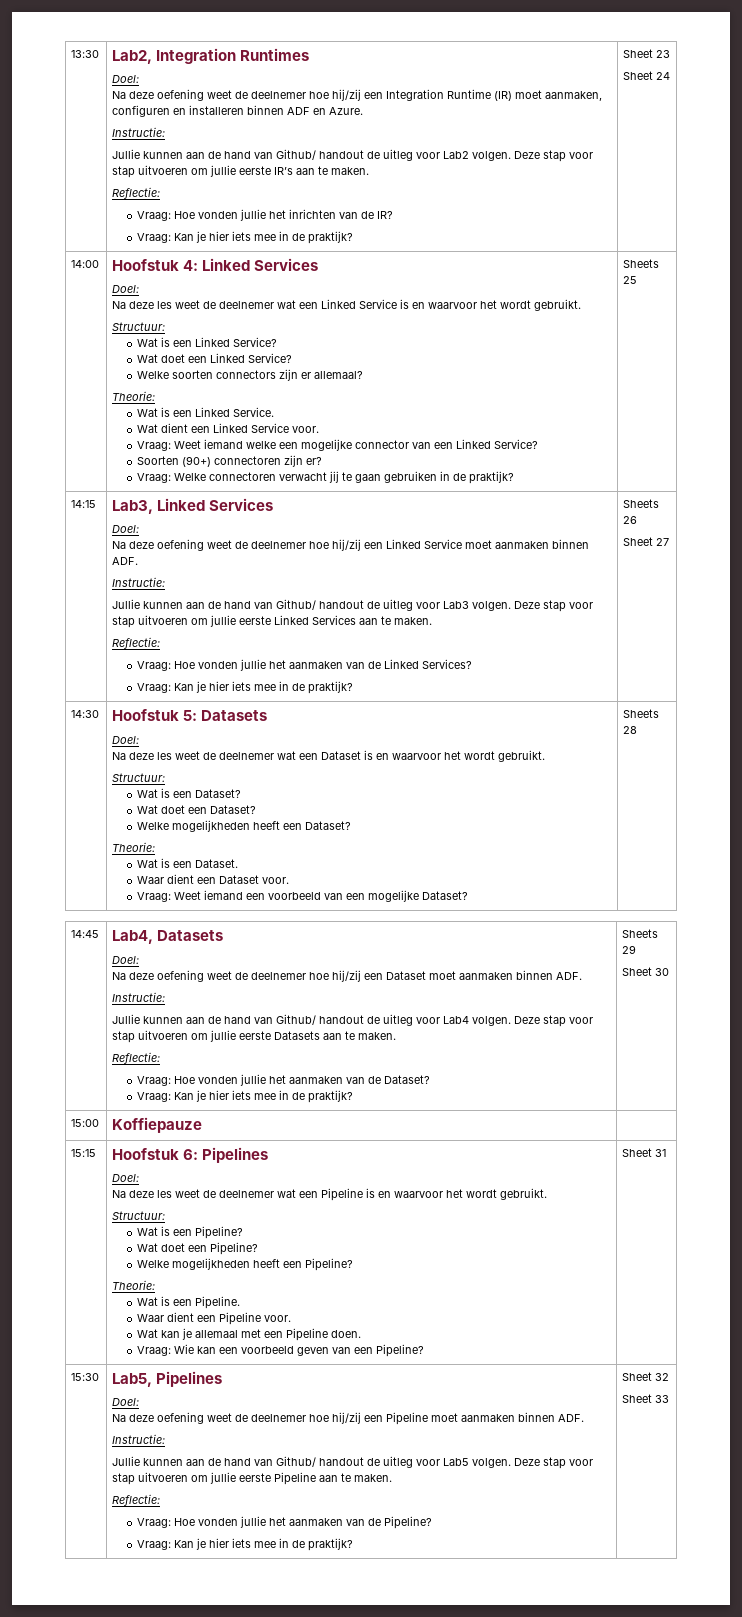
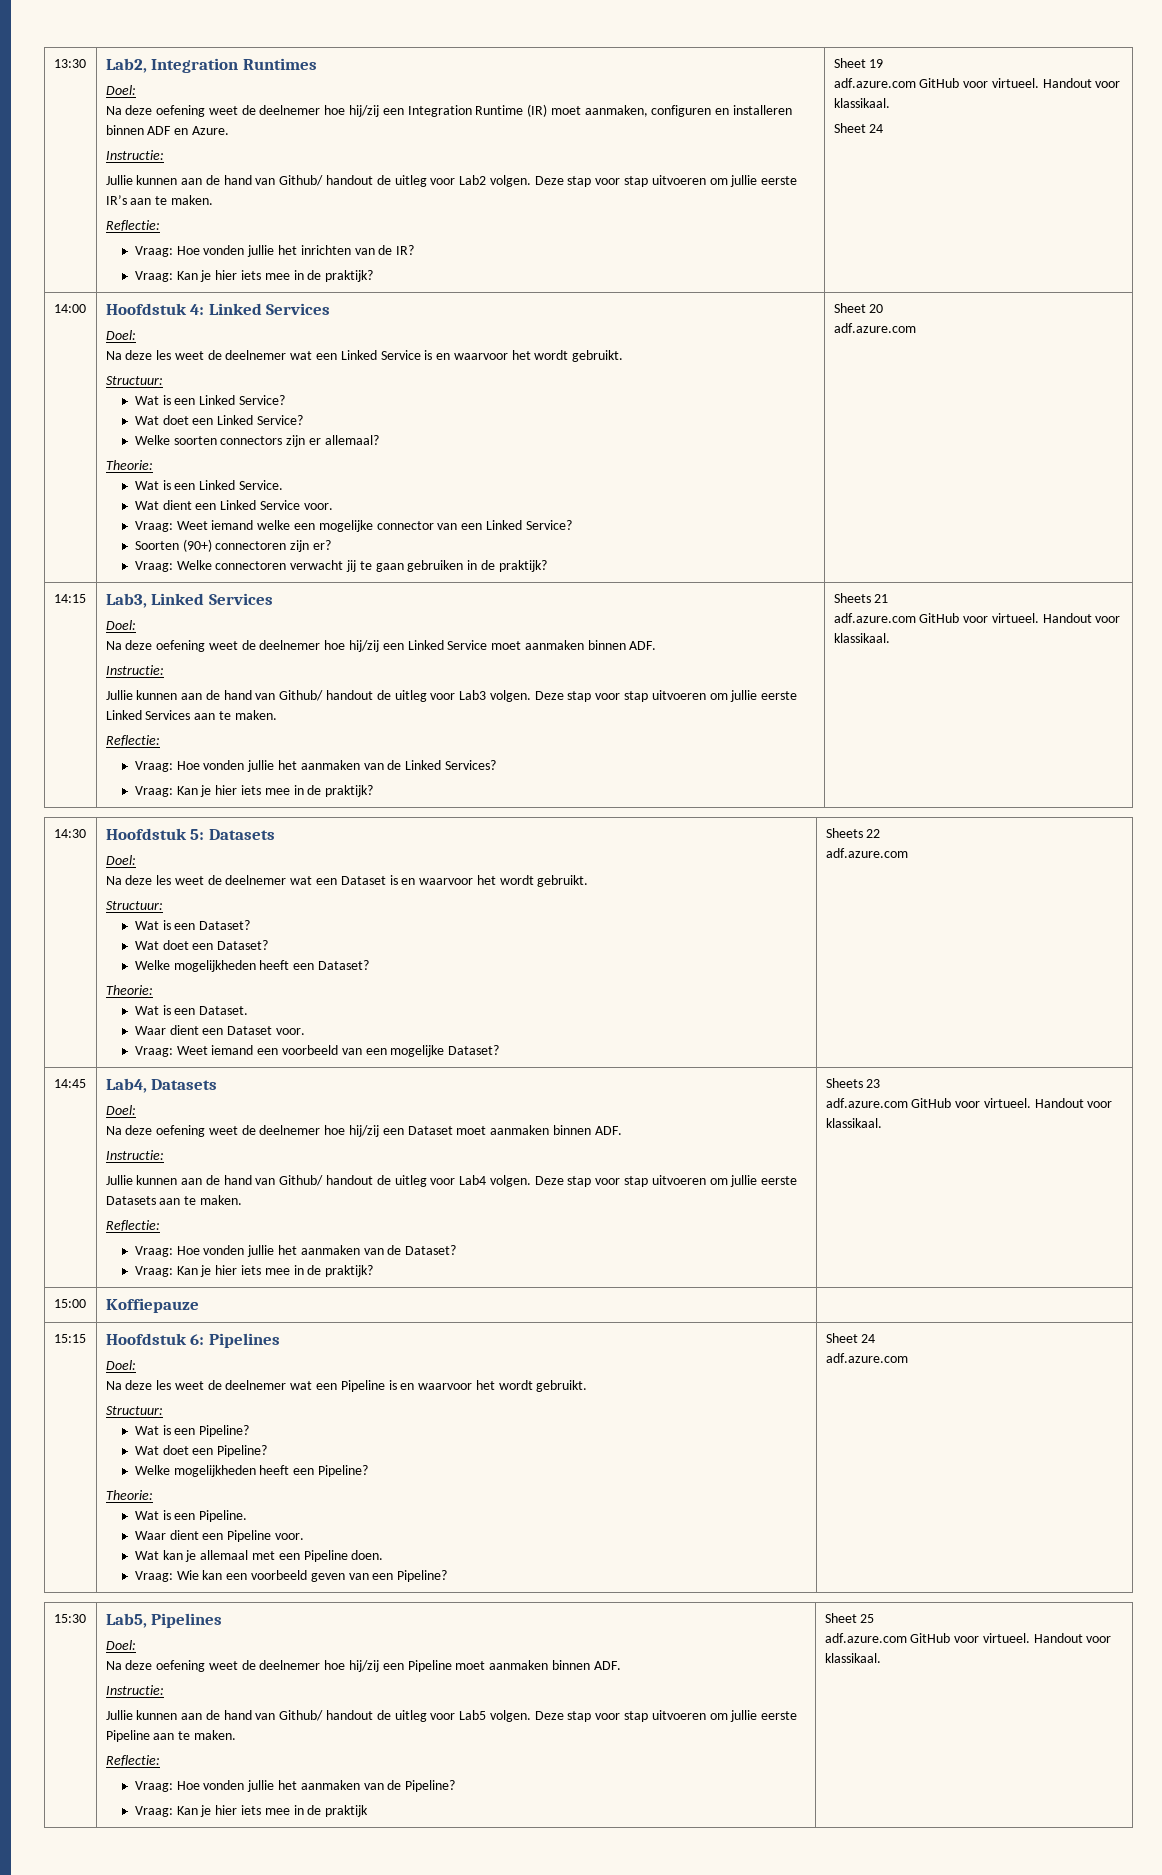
[656,50,671,58] 23 -> [869,59,884,68] [833,78,1121,88] [833,98,890,108] 19 // adf.azure.com GitHub voor virtueel. Handout voor klassikaal.
[112,259,180,271] Hoofstuk -> [105,303,187,315] Hoofdstuk
[623,259,660,268] [623,276,638,284] Sheets 25 -> [833,303,884,313] [833,323,916,333] Sheet 20 // adf.azure.com
[623,516,638,524] [623,537,670,546] 26 // Sheet 27 -> [874,594,889,603] [833,613,1121,623] [833,633,890,643] 21 // adf.azure.com GitHub voor virtueel. Handout voor klassikaal.
[112,709,180,721] Hoofstuk -> [105,828,187,840] Hoofdstuk
[623,726,638,734] 28 -> [866,829,881,838] [825,848,908,858] 22 // adf.azure.com
[622,945,637,954] [622,967,670,976] 29 // Sheet 30 -> [866,1079,881,1088] [825,1098,1113,1108] [825,1118,882,1128] 23 // adf.azure.com GitHub voor virtueel. Handout voor klassikaal.
[112,1148,180,1160] Hoofstuk -> [105,1333,187,1345] Hoofdstuk
[655,1149,667,1157] 31 -> [861,1334,876,1343] [825,1353,908,1363] 24 // adf.azure.com
[308,1538,354,1551] [622,1372,670,1381] [622,1394,670,1403] praktijk? | Sheet 32 // Sheet 33 -> [325,1805,369,1817] [824,1613,875,1623] [824,1633,1112,1643] [824,1653,881,1663] praktijk | Sheet 25 // adf.azure.com GitHub voor virtueel. Handout voor klassikaal.

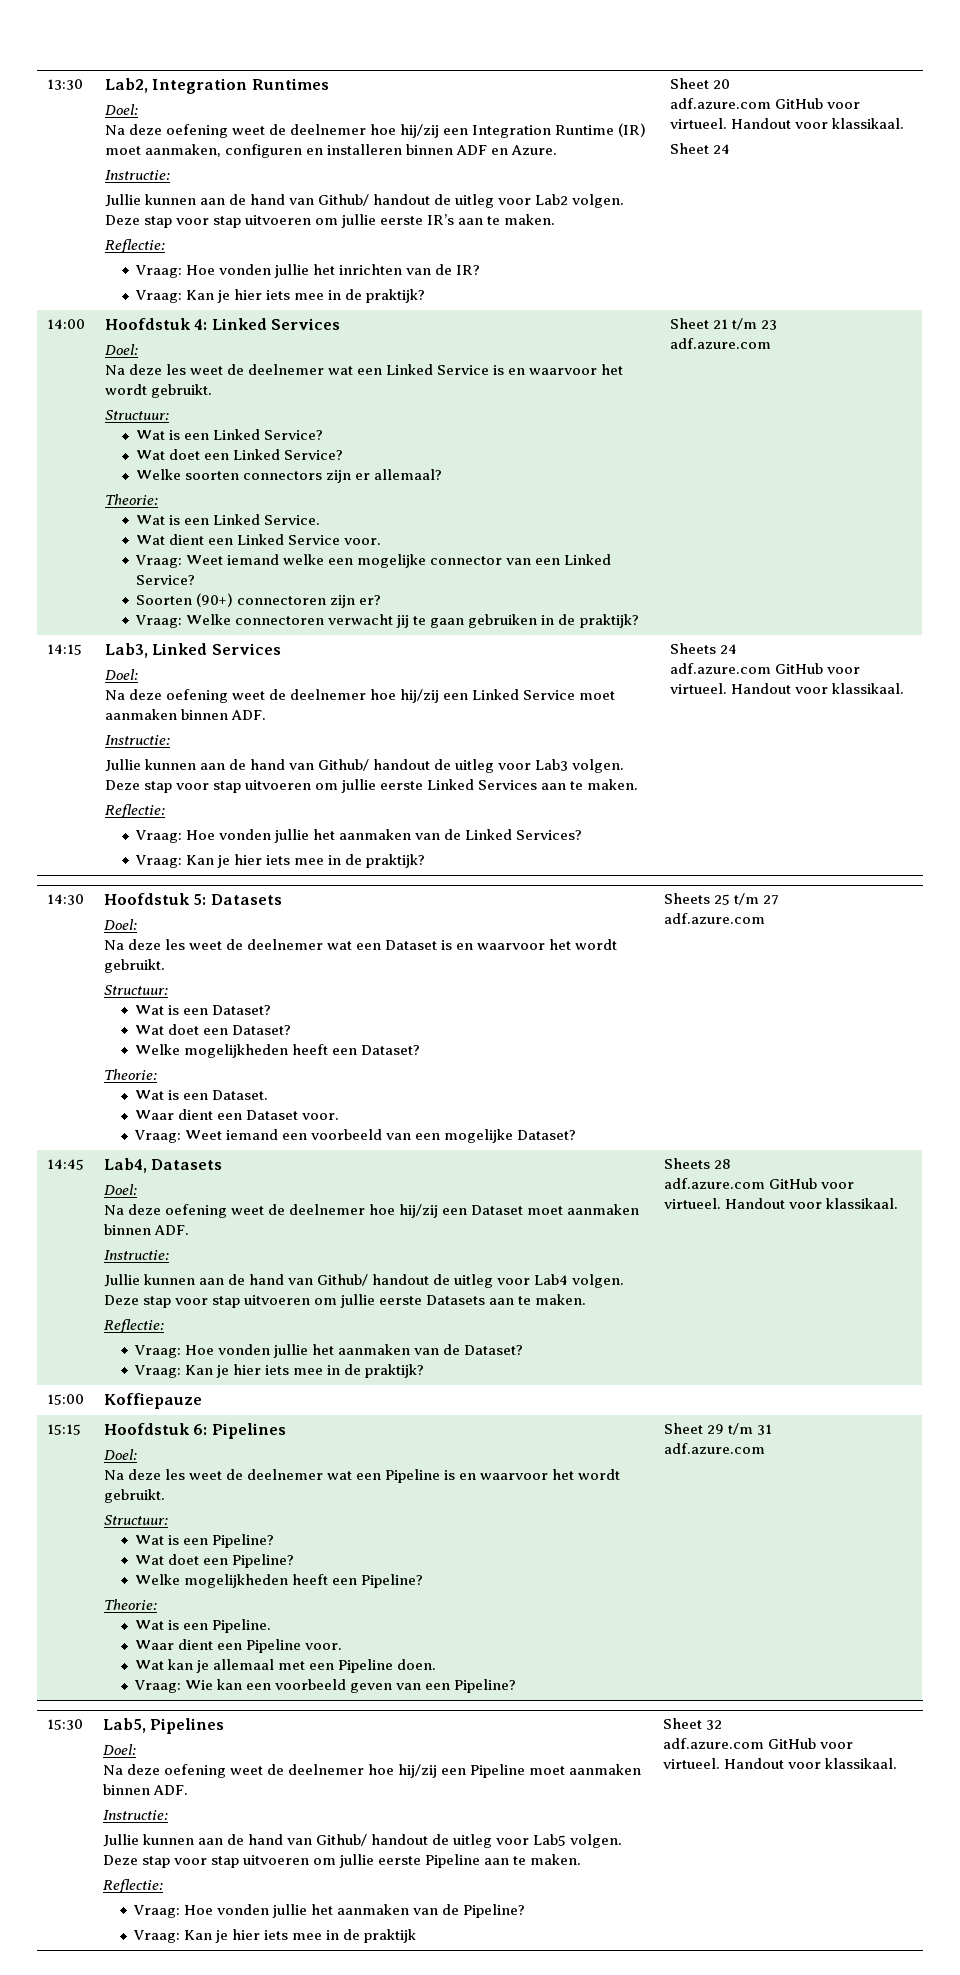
[869,59,884,68] 19 -> [712,79,730,89] 20
[869,304,884,313] 20 -> [712,318,777,330] 21 t/m 23
[874,594,889,603] 21 -> [719,644,737,654] 24
[866,829,881,838] 22 -> [713,893,779,905] 25 t/m 27
[866,1079,881,1088] 23 -> [713,1159,731,1169] 28
[861,1334,876,1343] 24 -> [706,1423,772,1435] 29 t/m 31
[860,1614,875,1623] 25 -> [705,1720,722,1730] 32

